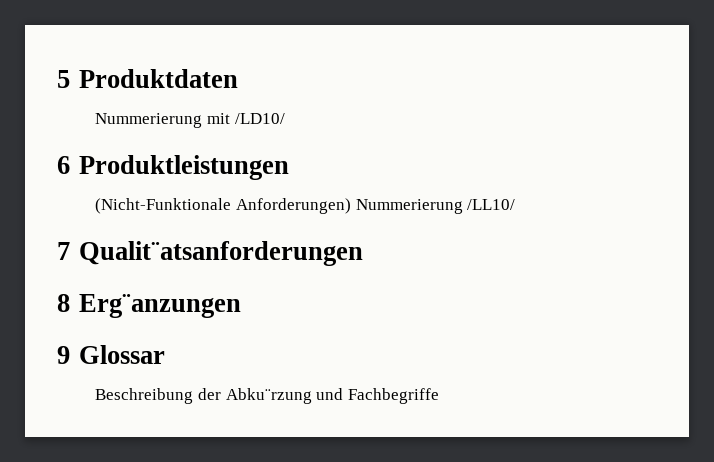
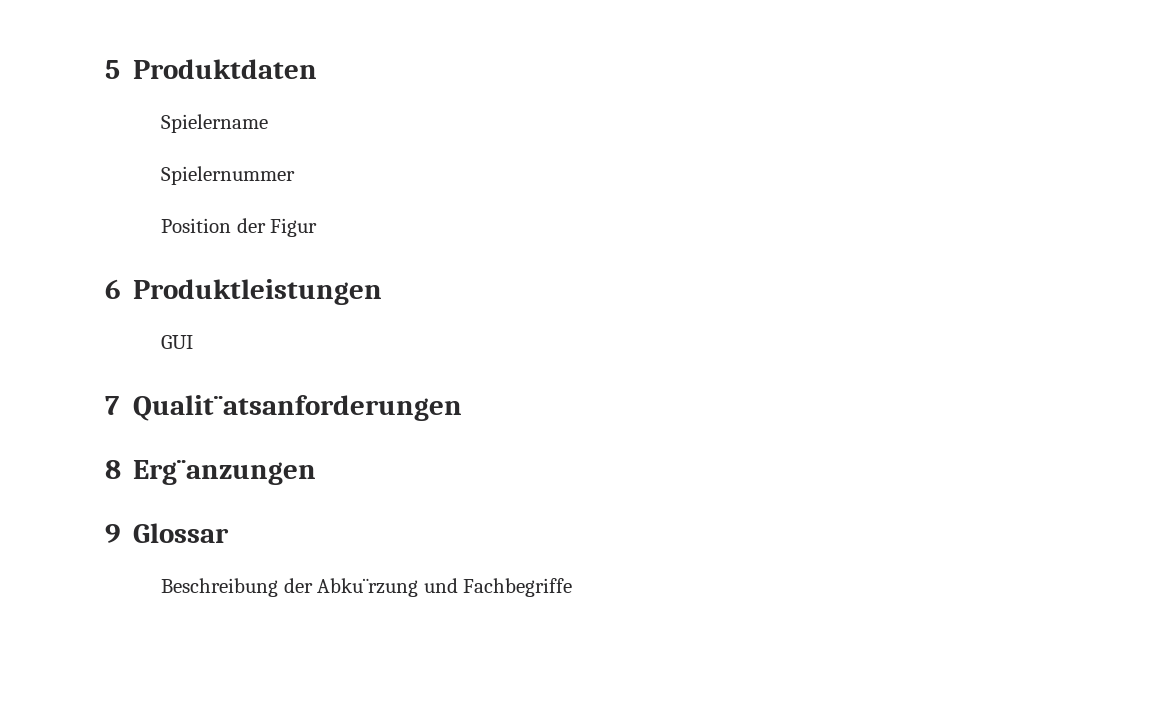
[95,113,285,128] [57,155,289,180] [95,198,516,214] Nummerierung mit /LD10/ // 6 Produktleistungen // (Nicht-Funktionale Anforderungen) Nummerierung /LL10/ -> [161,114,269,133] [161,166,296,185] [161,218,318,237] [105,279,383,305] [161,335,194,349] Spielername // Spielernummer // Position der Figur // 6 Produktleistungen // GUI

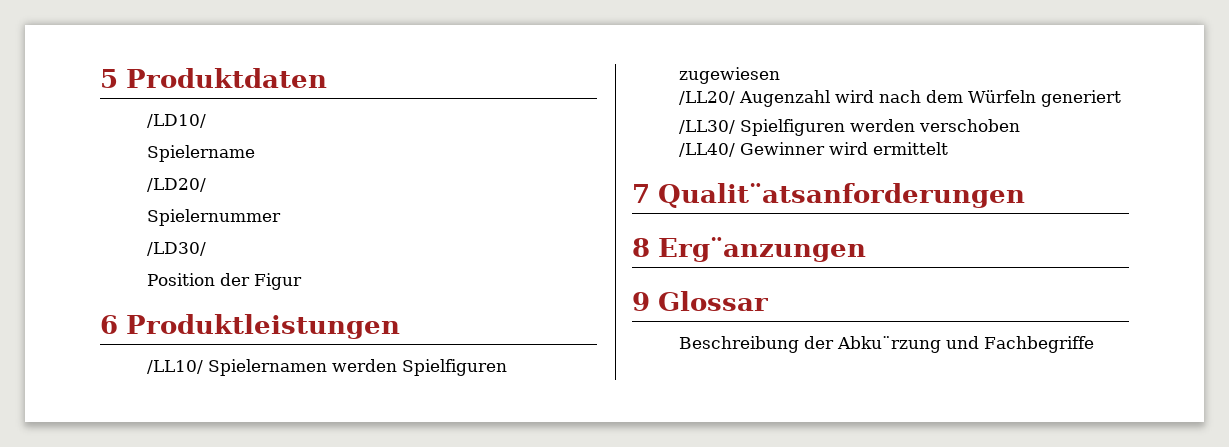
(318, 69) none -> [146,114,206,128] // /LD10/
(269, 123) none -> [146,178,206,192] // /LD20/
(296, 175) none -> [146,242,206,256] // /LD30/
[161,335,194,349] GUI -> [146,359,507,376] [678,67,780,84] [678,90,1121,107] [678,119,1020,136] [678,142,948,157] /LL10/ Spielernamen werden Spielfiguren zugewiesen // /LL20/ Augenzahl wird nach dem Würfeln generiert // /LL30/ Spielfiguren werden verschoben // /LL40/ Gewinner wird ermittelt

